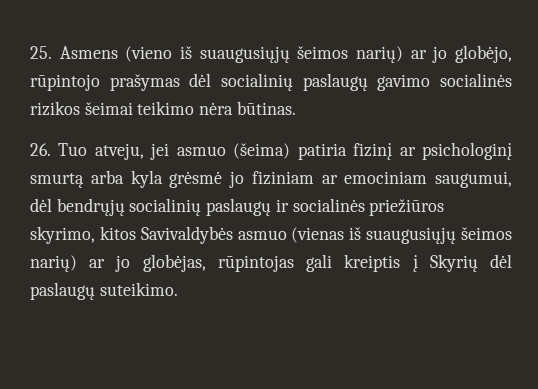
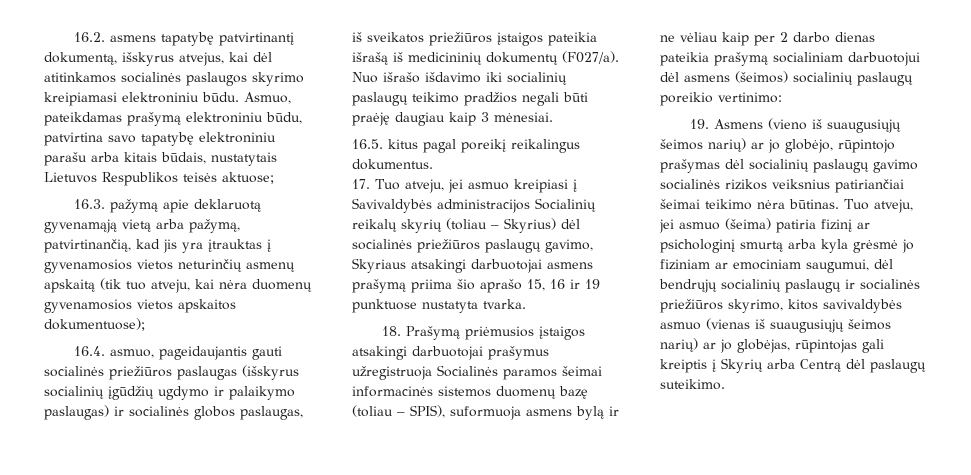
[30,46,52,59] 25. -> [74,32,295,46] [44,52,272,66] [44,72,304,86] [44,92,291,106] [44,112,302,126] [44,132,276,146] [44,152,277,166] [44,172,274,186] [74,199,262,213] [44,219,240,233] [44,239,271,253] [44,259,295,273] [44,278,312,293] [44,299,236,313] [44,318,145,331] [74,346,283,360] [44,365,299,380] [44,386,295,400] [44,405,303,420] [352,32,597,46] [352,51,619,65] [352,72,567,85] [352,92,588,106] [352,112,553,126] [352,139,580,153] [352,159,433,170] [352,179,577,193] [352,198,596,213] [352,218,580,233] [352,239,593,253] [352,258,593,273] [352,279,600,293] [352,299,526,313] [382,326,586,340] [352,346,549,360] [352,365,602,380] [352,386,588,399] [352,405,619,420] [660,32,875,46] [660,52,920,66] [660,71,913,86] [660,92,782,106] [690,119,710,129] 16.2. asmens tapatybę patvirtinantį dokumentą, išskyrus atvejus, kai dėl atitinkamos socialinės paslaugos skyrimo kreipiamasi elektroniniu būdu. Asmuo, pateikdamas prašymą elektroniniu būdu, patvirtina savo tapatybę elektroniniu parašu arba kitais būdais, nustatytais Lietuvos Respublikos teisės aktuose; // 16.3. pažymą apie deklaruotą gyvenamąją vietą arba pažymą, patvirtinančią, kad jis yra įtrauktas į gyvenamosios vietos neturinčių asmenų apskaitą (tik tuo atveju, kai nėra duomenų gyvenamosios vietos apskaitos dokumentuose); // 16.4. asmuo, pageidaujantis gauti socialinės priežiūros paslaugas (išskyrus socialinių įgūdžių ugdymo ir palaikymo paslaugas) ir socialinės globos paslaugas, iš sveikatos priežiūros įstaigos pateikia išrašą iš medicininių dokumentų (F027/a). Nuo išrašo išdavimo iki socialinių paslaugų teikimo pradžios negali būti praėję daugiau kaip 3 mėnesiai. // 16.5. kitus pagal poreikį reikalingus dokumentus. // 17. Tuo atveju, jei asmuo kreipiasi į Savivaldybės administracijos Socialinių reikalų skyrių (toliau – Skyrius) dėl socialinės priežiūros paslaugų gavimo, Skyriaus atsakingi darbuotojai asmens prašymą priima šio aprašo 15, 16 ir 19 punktuose nustatyta tvarka. // 18. Prašymą priėmusios įstaigos atsakingi darbuotojai prašymus užregistruoja Socialinės paramos šeimai informacinės sistemos duomenų bazę (toliau – SPIS), suformuoja asmens bylą ir ne vėliau kaip per 2 darbo dienas pateikia prašymą socialiniam darbuotojui dėl asmens (šeimos) socialinių paslaugų poreikio vertinimo: // 19.
(80, 108) none -> [772,179,904,193] veiksnius patiriančiai
[30,143,51,156] // 26. -> (839, 204) none
[140,226,233,244] Savivaldybės -> [823,299,902,313] savivaldybės
(478, 263) none -> [767,359,841,372] arba Centrą

